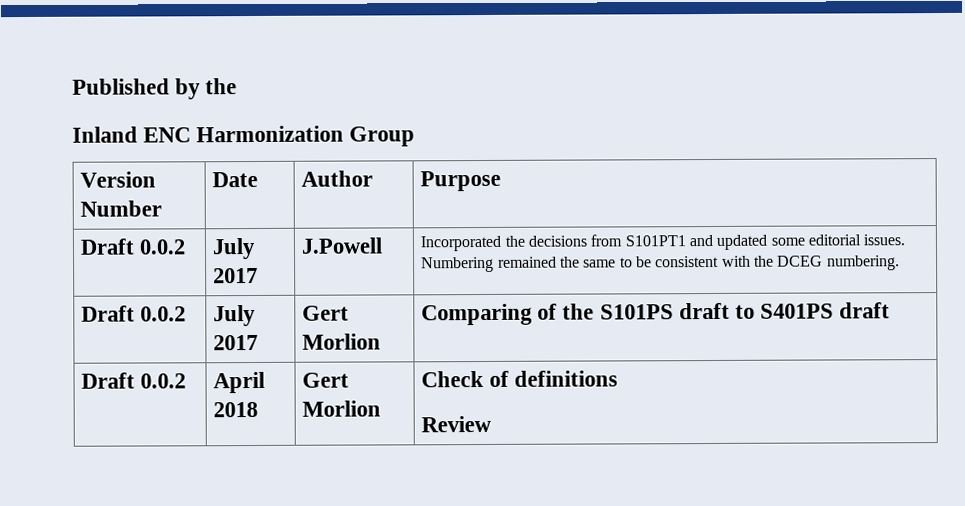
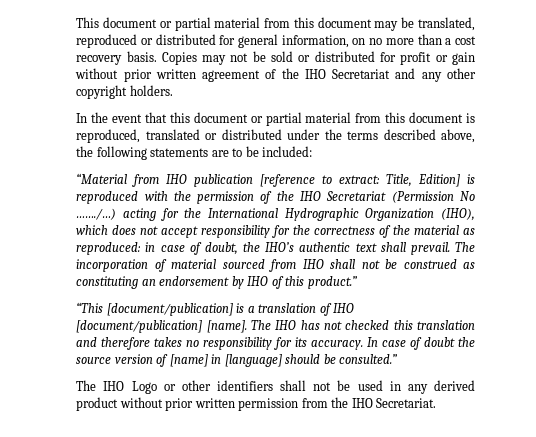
[72,78,238,100] [72,125,416,147] [80,171,157,188] [80,200,163,217] [212,171,259,188] [301,170,374,187] [420,170,502,192] [80,238,187,255] [212,237,257,260] [213,267,259,284] [301,237,384,254] [420,234,906,252] [421,255,900,273] [81,305,187,322] [213,304,257,327] [213,334,259,351] [302,305,350,321] [302,333,382,350] [421,302,890,326] [81,372,187,389] [213,371,266,394] [213,401,259,418] [302,372,350,388] [302,400,382,417] [421,370,619,388] [421,415,493,433] Published by the // Inland ENC Harmonization Group // Version Number | Date | Author | Purpose // Draft 0.0.2 | July 2017 | J.Powell | Incorporated the decisions from S101PT1 and updated some editorial issues. Numbering remained the same to be consistent with the DCEG numbering. // Draft 0.0.2 | July 2017 | Gert Morlion | Comparing of the S101PS draft to S401PS draft // Draft 0.0.2 | April 2018 | Gert Morlion | Check of definitions // Review -> [76,17,475,31] [76,34,477,48] [76,51,475,65] [75,68,476,82] [76,85,173,99] [76,112,476,126] [76,129,475,143] [76,146,313,160] [76,173,476,187] [76,191,475,204] [76,208,476,221] [76,225,475,238] [76,242,475,255] [76,259,475,272] [76,276,357,289] [76,302,355,316] [76,320,475,333] [76,337,475,350] [76,354,398,367] [76,380,476,394] [76,397,437,411] This document or partial material from this document may be translated, reproduced or distributed for general information, on no more than a cost recovery basis. Copies may not be sold or distributed for profit or gain without prior written agreement of the IHO Secretariat and any other copyright holders. // In the event that this document or partial material from this document is reproduced, translated or distributed under the terms described above, the following statements are to be included: // “Material from IHO publication [reference to extract: Title, Edition] is reproduced with the permission of the IHO Secretariat (Permission No ……./…) acting for the International Hydrographic Organization (IHO), which does not accept responsibility for the correctness of the material as reproduced: in case of doubt, the IHO’s authentic text shall prevail. The incorporation of material sourced from IHO shall not be construed as constituting an endorsement by IHO of this product.” // “This [document/publication] is a translation of IHO [document/publication] [name]. The IHO has not checked this translation and therefore takes no responsibility for its accuracy. In case of doubt the source version of [name] in [language] should be consulted.” // The IHO Logo or other identifiers shall not be used in any derived product without prior written permission from the IHO Secretariat.

